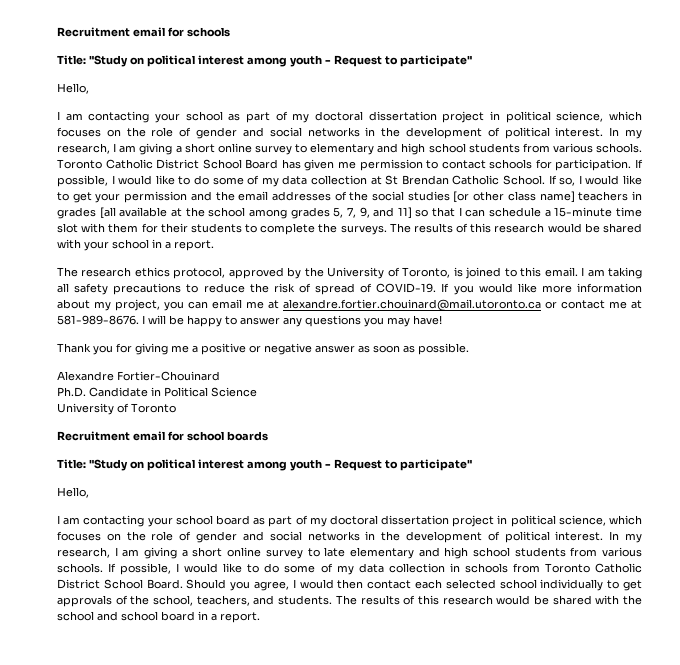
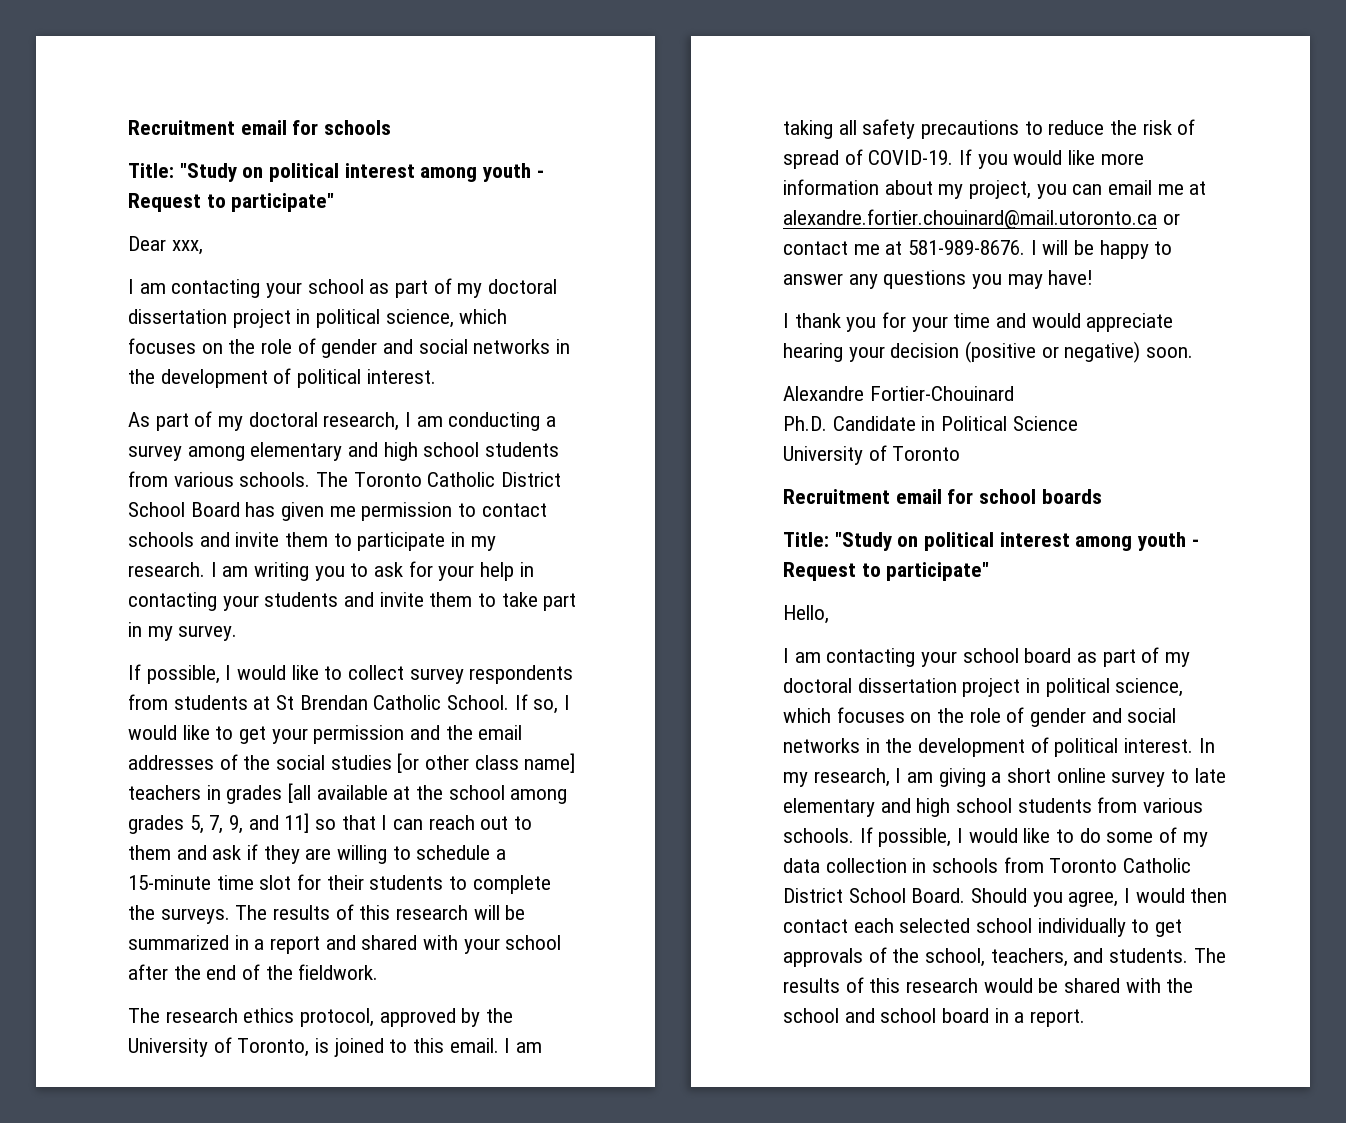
[57,83,89,94] Hello, -> [128,236,203,255] Dear xxx,
[609,127,642,139] [57,143,642,155] In my research, I am giving a short online survey to elementary and high school students from various schools. -> [128,411,557,431] [128,442,560,461] [128,471,349,487] // As part of my doctoral research, I am conducting a survey among elementary and high school students from various schools. The
[535,159,643,171] [57,175,367,187] for participation. If possible, I would like to do some of my data collection -> [199,532,496,551] [128,561,534,581] [128,592,577,611] [128,622,238,641] [128,664,574,684] [128,694,248,710] and invite them to participate in my research. I am writing you to ask for your help in contacting your students and invite them to take part in my survey. // If possible, I would like to collect survey respondents from students
(486, 213) none -> [428,815,533,830] [128,844,411,864] reach out to them and ask if they are willing to
[81,223,139,233] with them -> (292, 882) none
[547,223,642,233] [57,239,214,251] would be shared with your school in a report. -> [473,905,526,920] [128,935,562,954] [128,964,379,980] will be summarized in a report and shared with your school after the end of the fieldwork.
[57,343,469,355] Thank you for giving me a positive or negative answer as soon as possible. -> [783,312,1174,332] [783,341,1194,363] I thank you for your time and would appreciate hearing your decision (positive or negative) soon.

